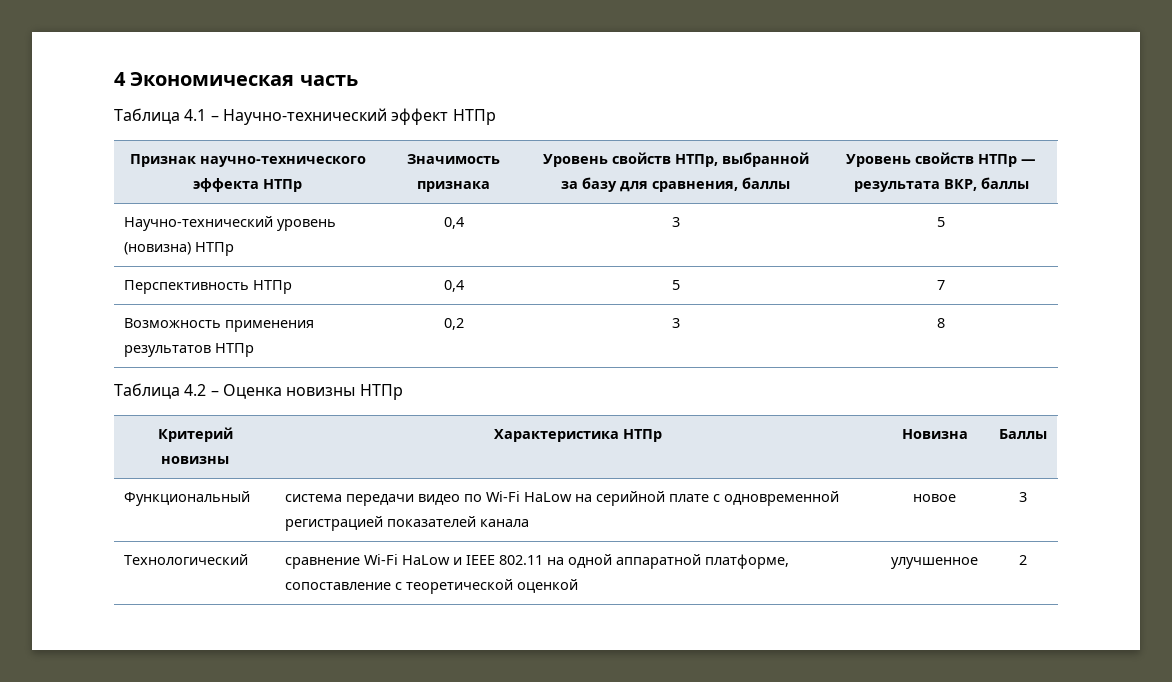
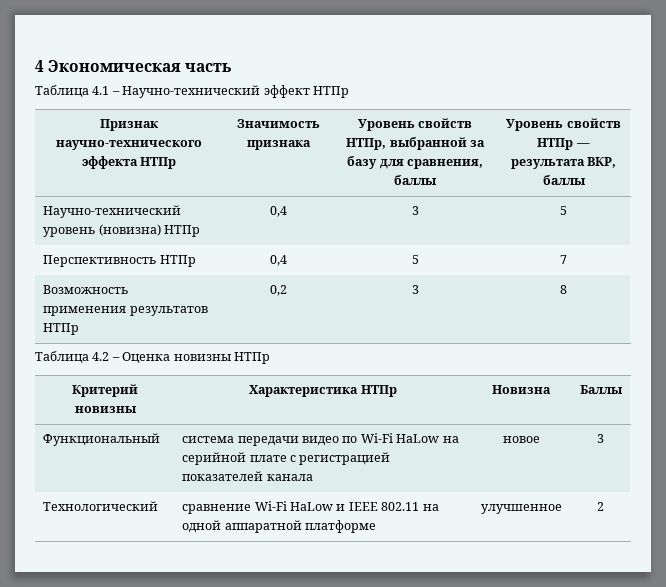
[723,491,839,506] одновременной -> (297, 458) none
[704,554,789,569] [284,579,578,594] платформе, сопоставление с теоретической оценкой -> [305,520,377,533] платформе

